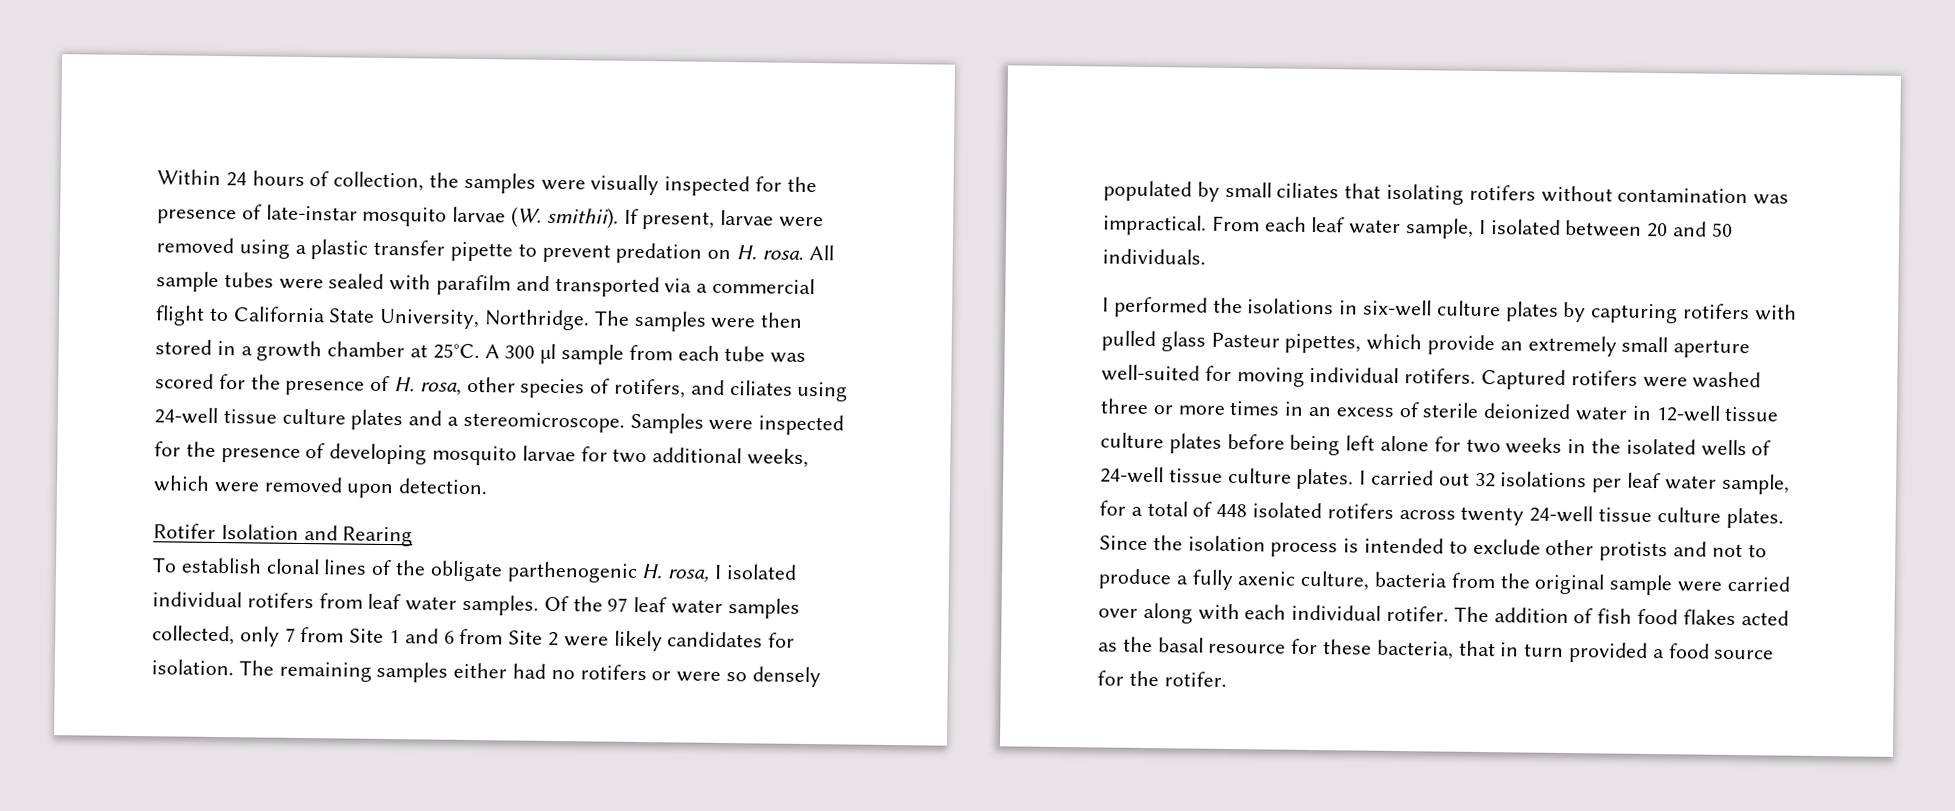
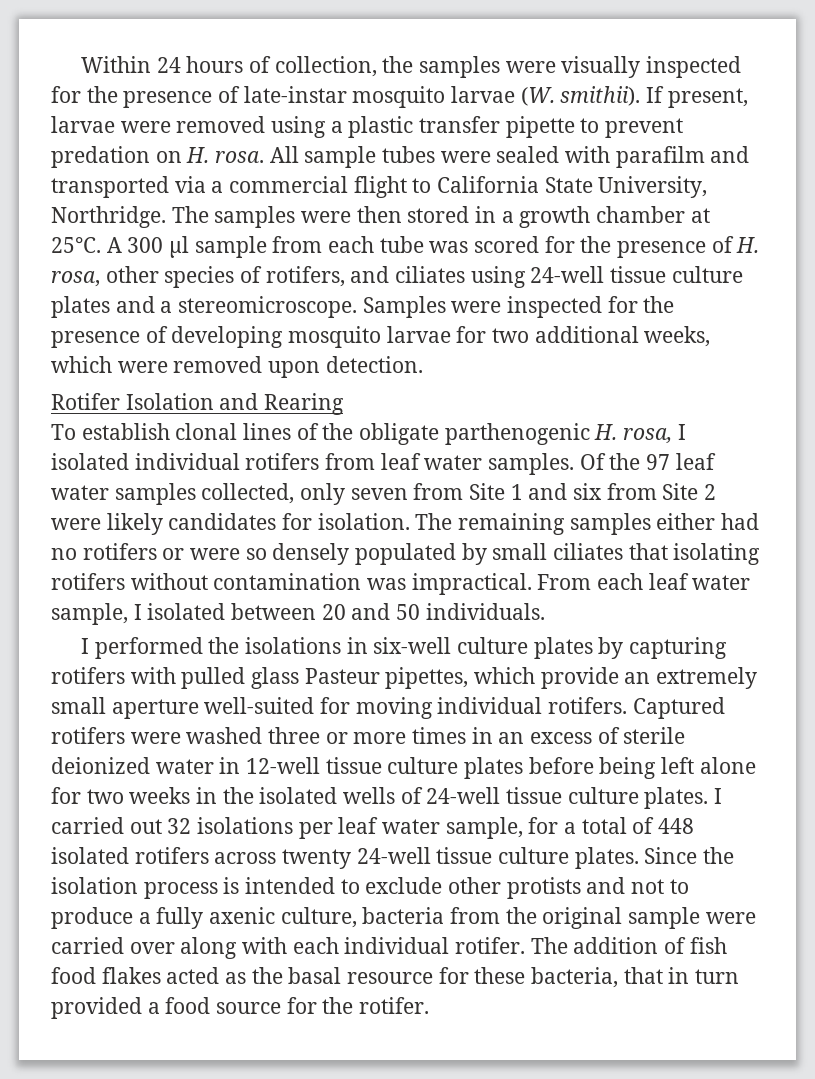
[284,627,296,642] 7 -> [350,488,408,500] seven
[443,630,455,644] 6 -> [573,483,603,500] six

